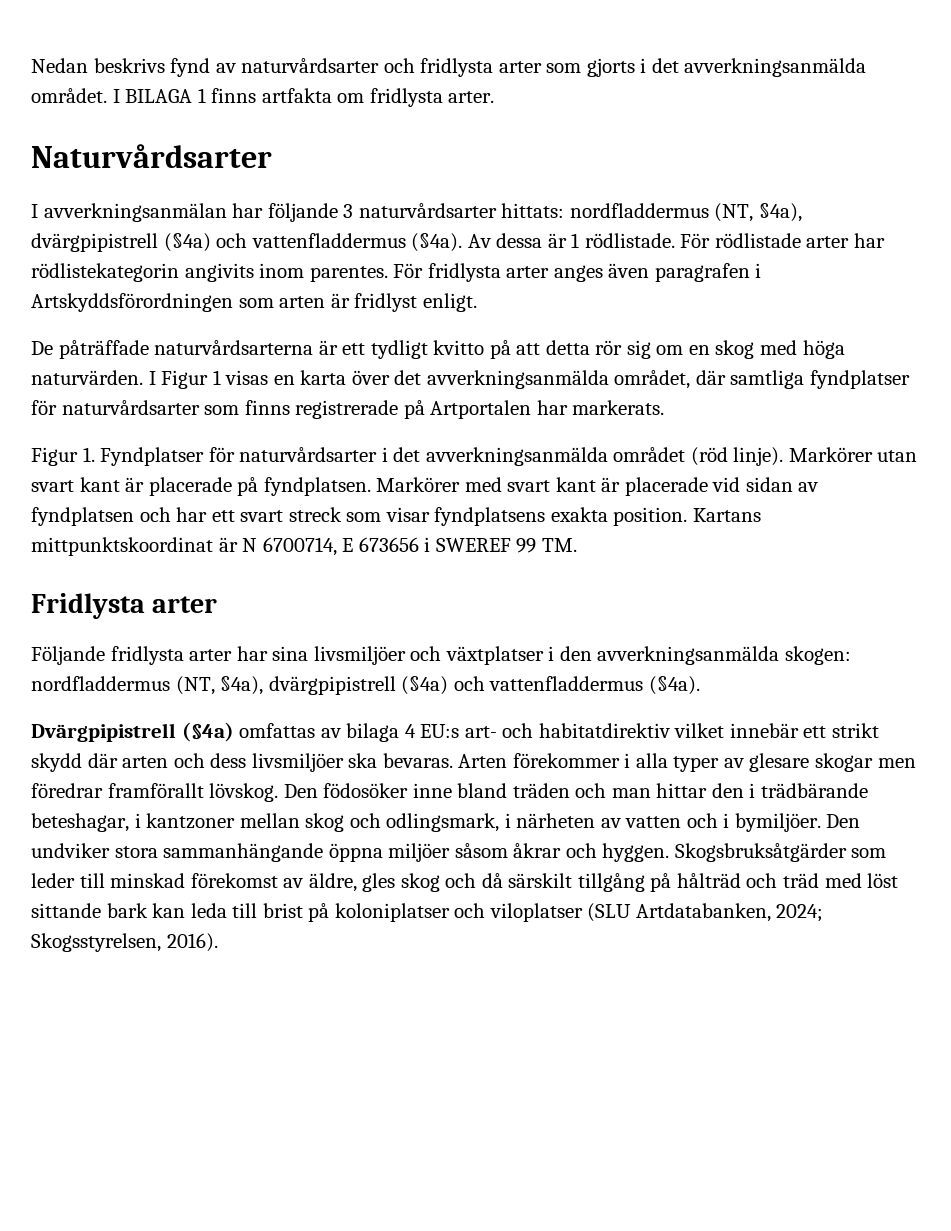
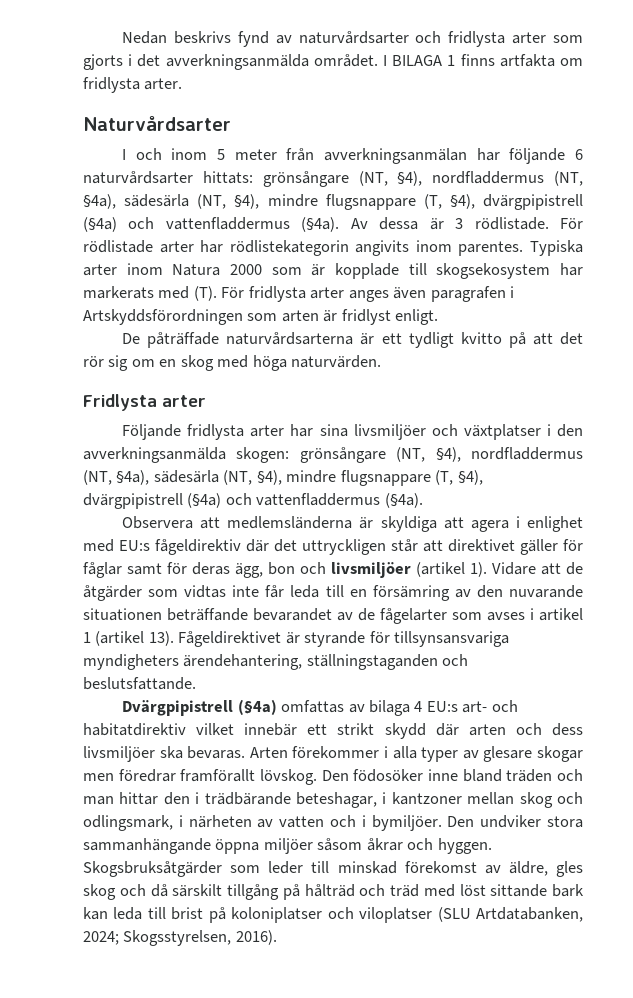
(38, 211) none -> [135,148,315,161] och inom 5 meter från
[343,204,354,218] 3 -> [575,149,583,160] 6
[569,203,802,222] nordfladdermus (NT, §4a), -> [262,171,583,187] [83,194,475,210] grönsångare (NT, §4), nordfladdermus (NT, §4a), sädesärla (NT, §4), mindre flugsnappare (T, §4),
[571,233,580,248] 1 -> [455,218,464,229] 3
(388, 274) none -> [530,240,583,256] [83,263,583,279] [83,286,217,301] Typiska arter inom Natura 2000 som är kopplade till skogsekosystem har markerats med (T).
[545,340,590,355] detta -> [560,332,583,345] det
[148,370,910,389] [31,400,665,419] [31,447,918,466] [31,477,819,496] [31,507,761,526] [31,537,577,556] I Figur 1 visas en karta över det avverkningsanmälda området, där samtliga fyndplatser för naturvårdsarter som finns registrerade på Artportalen har markerats. // Figur 1. Fyndplatser för naturvårdsarter i det avverkningsanmälda området (röd linje). Markörer utan svart kant är placerade på fyndplatsen. Markörer med svart kant är placerade vid sidan av fyndplatsen och har ett svart streck som visar fyndplatsens exakta position. Kartans mittpunktskoordinat är N 6700714, E 673656 i SWEREF 99 TM. -> (382, 361) none
[31,676,700,695] nordfladdermus (NT, §4a), dvärgpipistrell (§4a) och vattenfladdermus (§4a). -> [299,447,583,463] [83,470,483,486] [83,493,423,509] [122,516,583,532] [83,539,583,555] [83,562,583,578] [83,585,583,601] [83,608,583,624] [83,631,510,647] [83,654,469,670] [83,677,196,690] grönsångare (NT, §4), nordfladdermus (NT, §4a), sädesärla (NT, §4), mindre flugsnappare (T, §4), dvärgpipistrell (§4a) och vattenfladdermus (§4a). // Observera att medlemsländerna är skyldiga att agera i enlighet med EU:s fågeldirektiv där det uttryckligen står att direktivet gäller för fåglar samt för deras ägg, bon och livsmiljöer (artikel 1). Vidare att de åtgärder som vidtas inte får leda till en försämring av den nuvarande situationen beträffande bevarandet av de fågelarter som avses i artikel 1 (artikel 13). Fågeldirektivet är styrande för tillsynsansvariga myndigheters ärendehantering, ställningstaganden och beslutsfattande.

